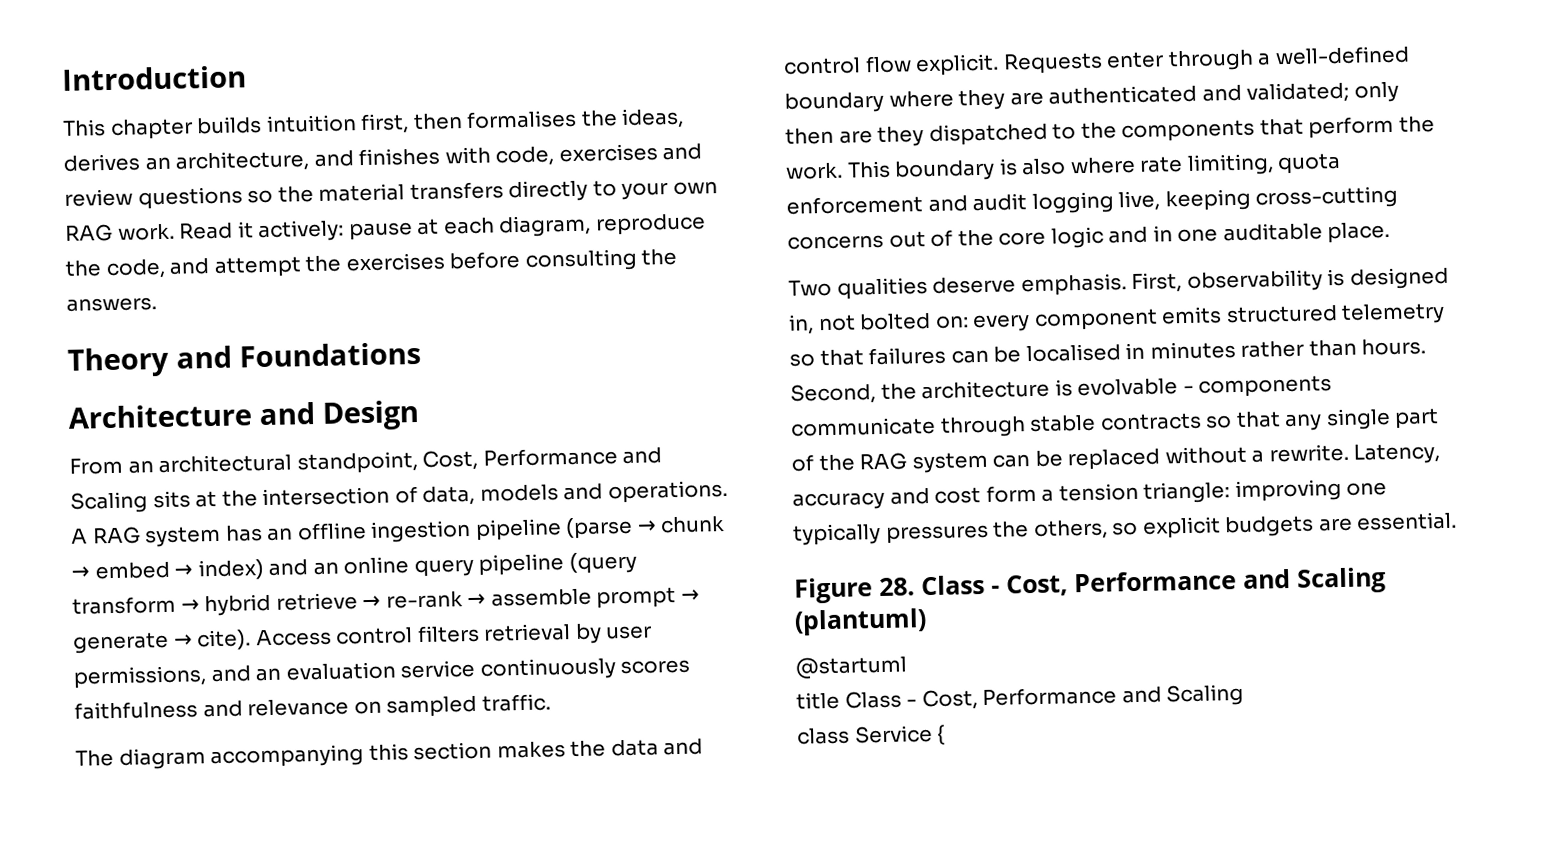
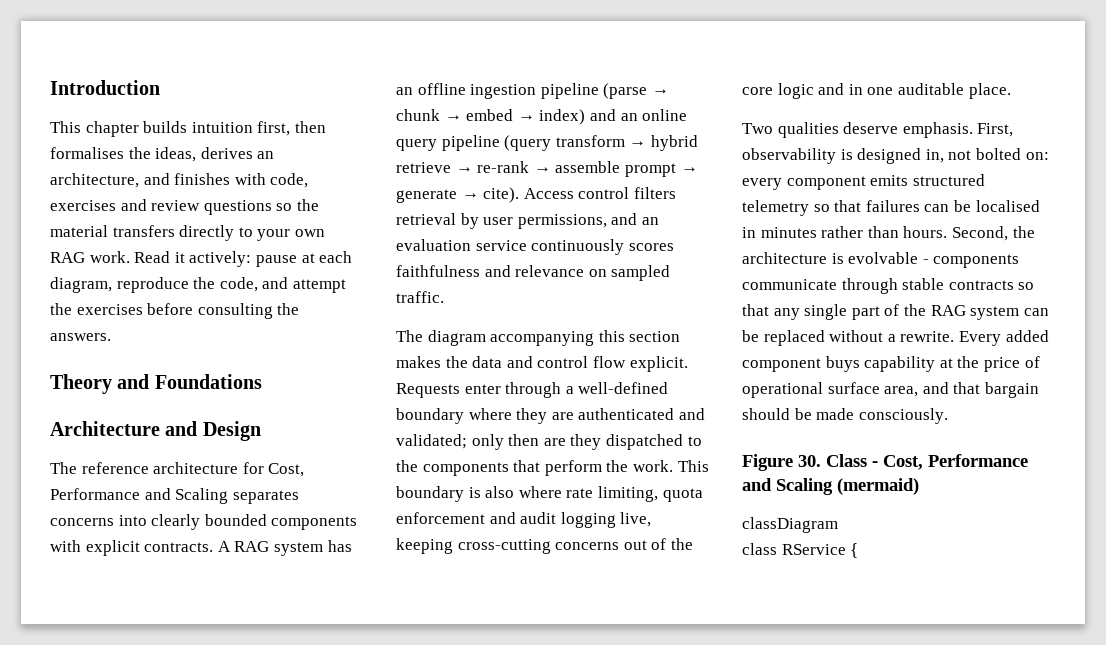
[69,447,663,475] [70,479,728,514] From an architectural standpoint, Cost, Performance and Scaling sits at the intersection of data, models and operations. -> [50,462,305,477] [50,488,299,504] [50,514,358,530] [50,540,214,556] The reference architecture for Cost, Performance and Scaling separates concerns into clearly bounded components with explicit contracts.
[1353,443,1441,465] [792,478,1388,511] [793,511,1458,546] Latency, accuracy and cost form a tension triangle: improving one typically pressures the others, so explicit budgets are essential. -> [958,330,1049,346] [742,356,1040,372] [742,382,1039,398] [742,408,948,424] Every added component buys capability at the price of operational surface area, and that bargain should be made consciously.
[879,567,1386,597] [794,608,927,636] [795,655,908,679] [796,683,1245,711] 28. Class - Cost, Performance and Scaling (plantuml) // @startuml // title Class - Cost, Performance and Scaling -> [798,454,1028,470] [742,478,919,495] [742,517,838,533] 30. Class - Cost, Performance and Scaling (mermaid) // classDiagram
[853,725,933,744] Service -> [781,544,846,555] RService

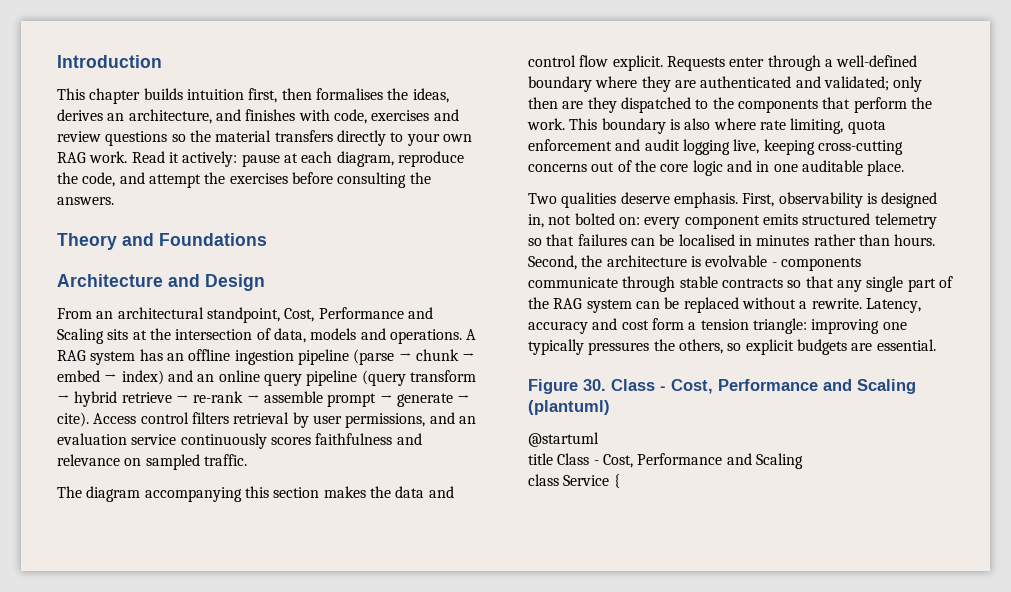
[50,462,305,477] [50,488,299,504] [50,514,358,530] [50,540,214,556] The reference architecture for Cost, Performance and Scaling separates concerns into clearly bounded components with explicit contracts. -> [57,307,433,323] [57,328,462,344] From an architectural standpoint, Cost, Performance and Scaling sits at the intersection of data, models and operations.
[958,330,1049,346] [742,356,1040,372] [742,382,1039,398] [742,408,948,424] Every added component buys capability at the price of operational surface area, and that bargain should be made consciously. -> [865,298,921,313] [528,318,907,334] [528,339,936,355] Latency, accuracy and cost form a tension triangle: improving one typically pressures the others, so explicit budgets are essential.
[837,478,919,495] [742,517,838,533] (mermaid) // classDiagram -> [528,400,610,415] [528,432,599,447] [528,453,803,469] (plantuml) // @startuml // title Class - Cost, Performance and Scaling
[781,544,846,555] RService -> [563,475,610,486] Service

